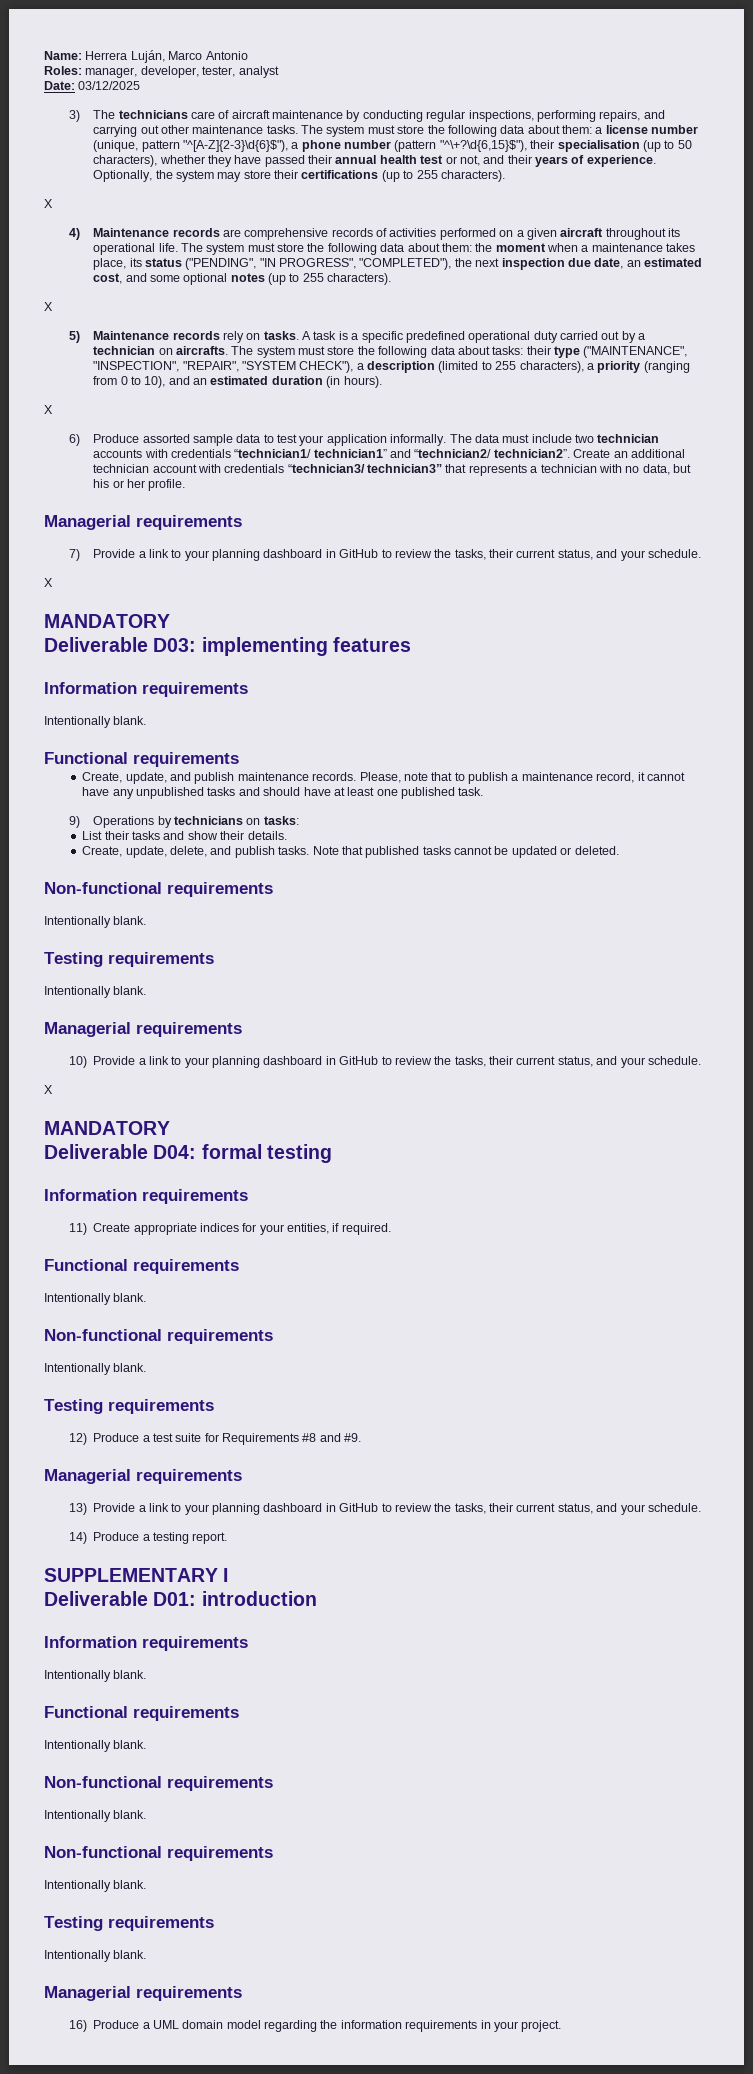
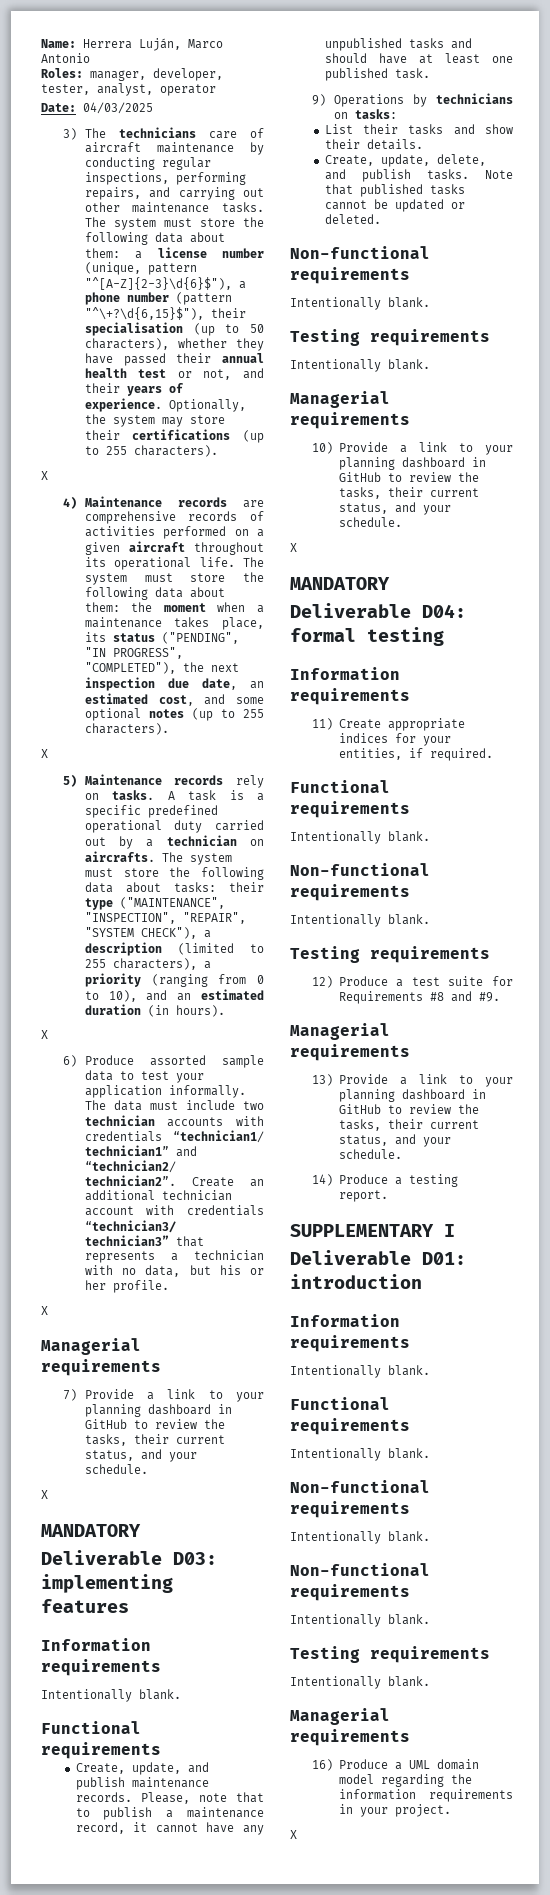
[238,66,279,78] analyst -> [97,83,216,96] analyst, operator
[78,81,141,90] 03/12/2025 -> [83,102,153,114] 04/03/2025
(186, 485) none -> [41,1306,48,1315] // X
(562, 2026) none -> [290,1830,297,1839] // X

